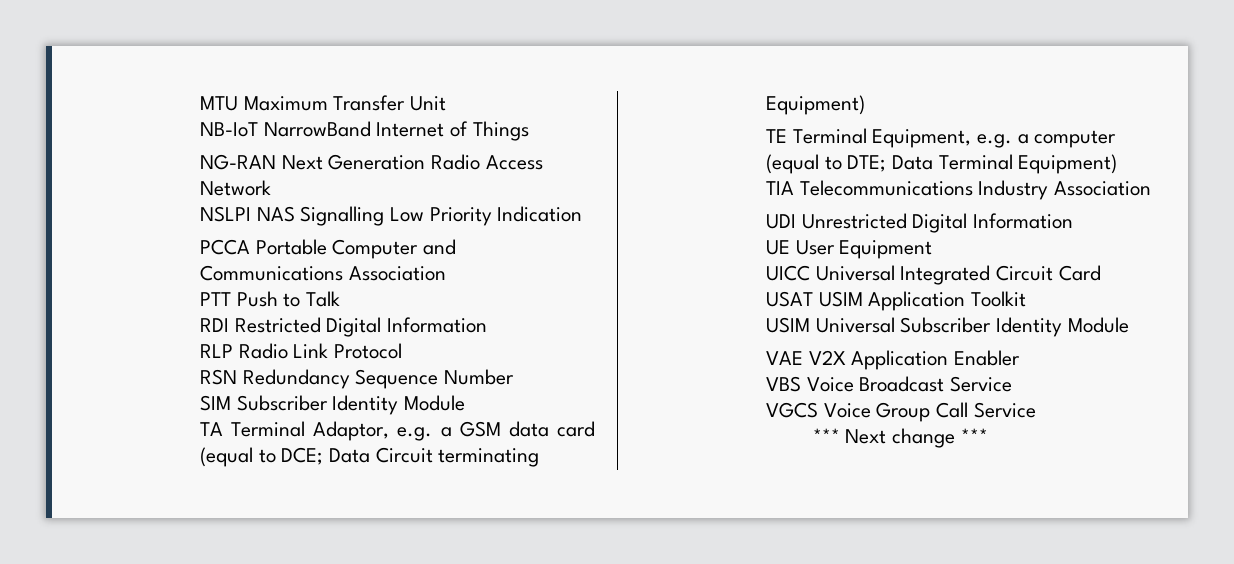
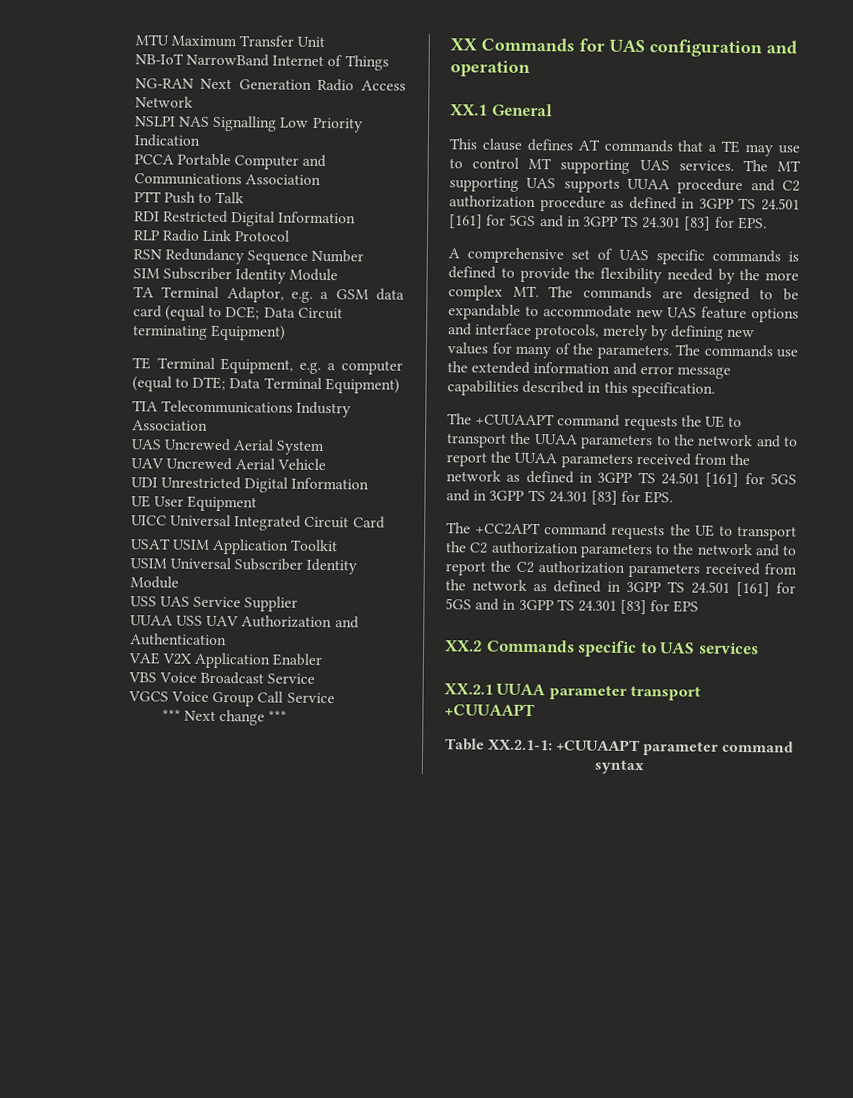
(1151, 188) none -> [130,438,326,456] [130,457,327,471] // UAS Uncrewed Aerial System // UAV Uncrewed Aerial Vehicle
(1129, 325) none -> [129,596,299,612] [129,615,359,629] [129,633,227,647] // USS UAS Service Supplier // UUAA USS UAV Authorization and Authentication
(988, 435) none -> [450,37,797,58] [450,60,530,77] [450,103,553,117] [449,138,800,157] [449,157,801,174] [449,177,800,195] [449,195,800,212] [449,214,767,231] [448,247,799,265] [448,266,799,284] [448,285,799,304] [448,304,799,323] [448,323,756,341] [447,342,798,360] [447,361,731,379] [447,380,715,398] [447,413,743,431] [446,432,798,450] [446,451,751,468] [446,470,797,488] [446,489,674,505] [446,522,797,541] [445,541,797,559] [445,560,797,578] [445,579,796,597] [445,598,700,615] [445,639,759,658] [444,683,702,701] [444,703,535,717] [444,738,795,756] [593,759,644,775] // XX Commands for UAS configuration and operation // XX.1 General // This clause defines AT commands that a TE may use to control MT supporting UAS services. The MT supporting UAS supports UUAA procedure and C2 authorization procedure as defined in 3GPP TS 24.501 [161] for 5GS and in 3GPP TS 24.301 [83] for EPS. // A comprehensive set of UAS specific commands is defined to provide the flexibility needed by the more complex MT. The commands are designed to be expandable to accommodate new UAS feature options and interface protocols, merely by defining new values for many of the parameters. The commands use the extended information and error message capabilities described in this specification. // The +CUUAAPT command requests the UE to transport the UUAA parameters to the network and to report the UUAA parameters received from the network as defined in 3GPP TS 24.501 [161] for 5GS and in 3GPP TS 24.301 [83] for EPS. // The +CC2APT command requests the UE to transport the C2 authorization parameters to the network and to report the C2 authorization parameters received from the network as defined in 3GPP TS 24.501 [161] for 5GS and in 3GPP TS 24.301 [83] for EPS // XX.2 Commands specific to UAS services // XX.2.1 UUAA parameter transport +CUUAAPT // Table XX.2.1-1: +CUUAAPT parameter command syntax

